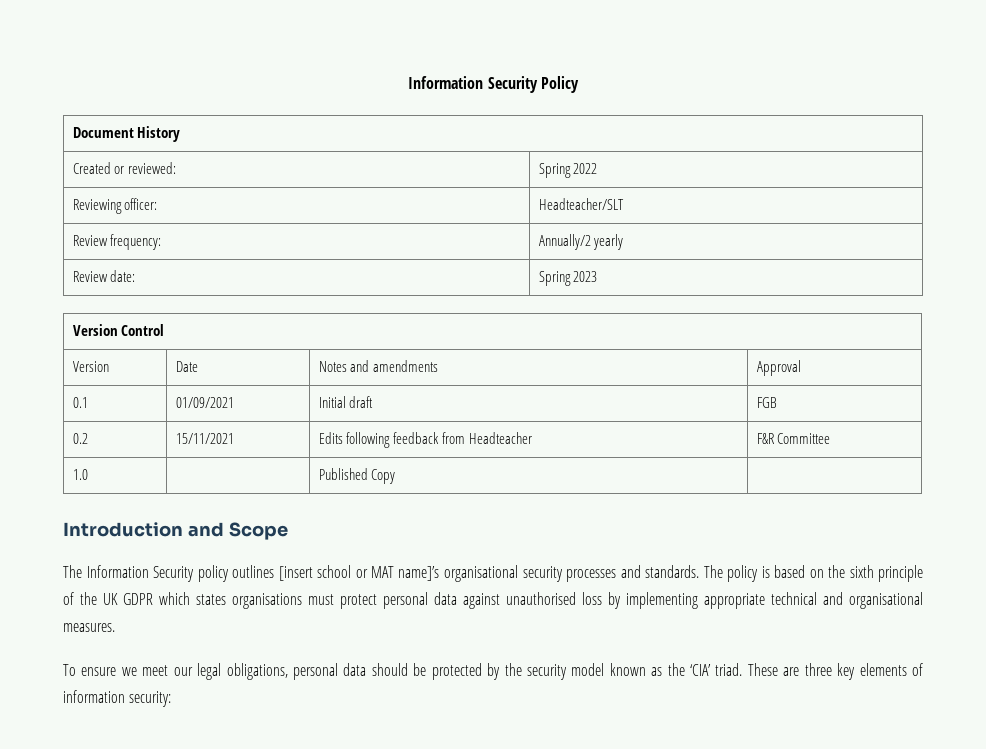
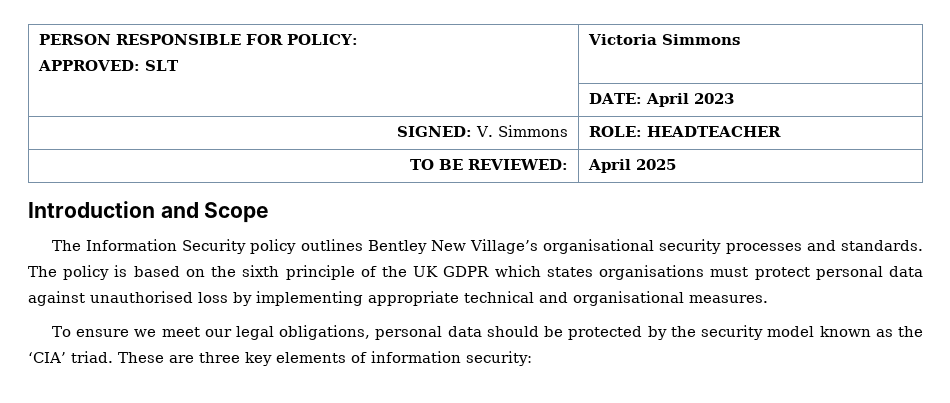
[408,76,579,93] [72,126,181,142] [72,162,177,174] [538,163,598,178] [72,198,158,214] [538,198,624,210] [72,234,162,250] [538,234,624,250] [72,270,136,282] [538,271,598,286] [72,324,165,336] [72,361,109,372] [175,361,198,372] [318,360,439,372] [756,360,801,376] [72,397,88,408] [175,397,234,408] [318,396,374,408] [756,397,777,408] [72,433,88,444] [175,433,234,444] [318,432,533,448] [756,433,831,444] [72,469,88,480] [318,468,396,484] Information Security Policy // Document History // Created or reviewed: | Spring 2022 // Reviewing officer: | Headteacher/SLT // Review frequency: | Annually/2 yearly // Review date: | Spring 2023 // Version Control // Version | Date | Notes and amendments | Approval // 0.1 | 01/09/2021 | Initial draft | FGB // 0.2 | 15/11/2021 | Edits following feedback from Headteacher | F&R Committee // 1.0 | | Published Copy | -> [38,34,358,45] [37,60,179,71] [587,34,740,45] [588,93,734,107] [397,125,569,137] [588,126,781,137] [410,159,569,170] [587,159,676,173] PERSON RESPONSIBLE FOR POLICY: // APPROVED: SLT | Victoria Simmons // | DATE: April 2023 // SIGNED: V. Simmons | ROLE: HEADTEACHER // TO BE REVIEWED: | April 2025
[278,565,440,581] [insert school or MAT name]’s -> [367,239,539,254] Bentley New Village’s

